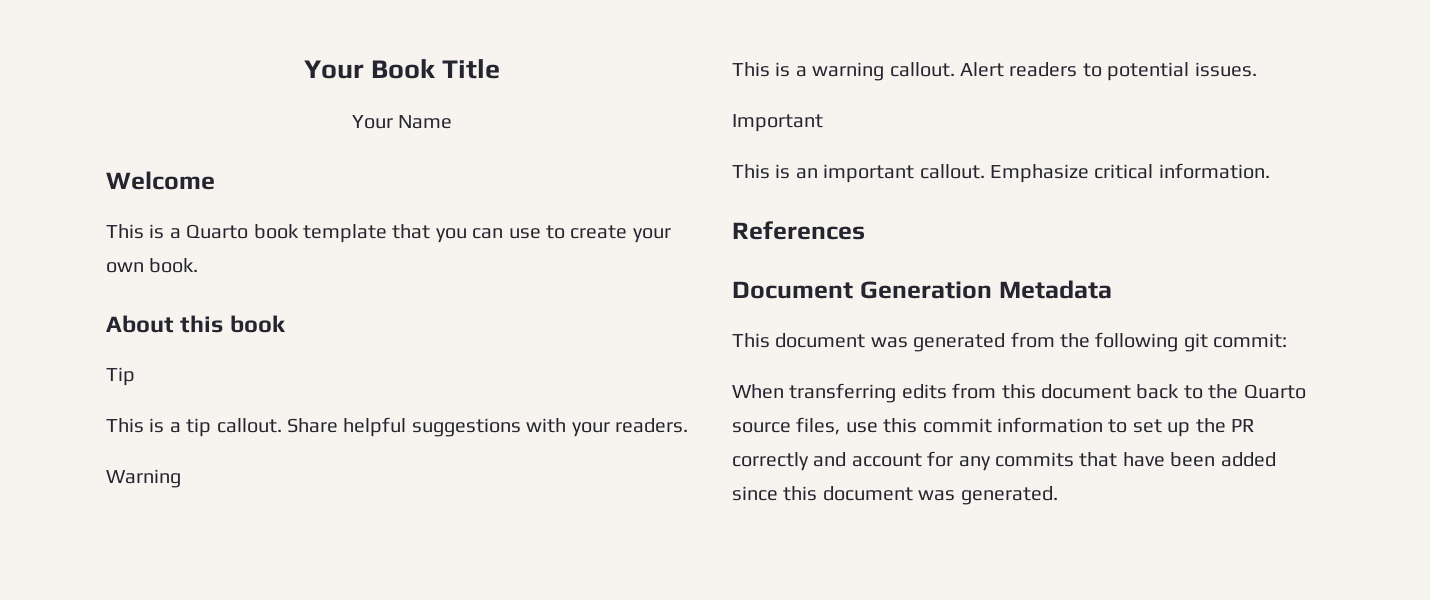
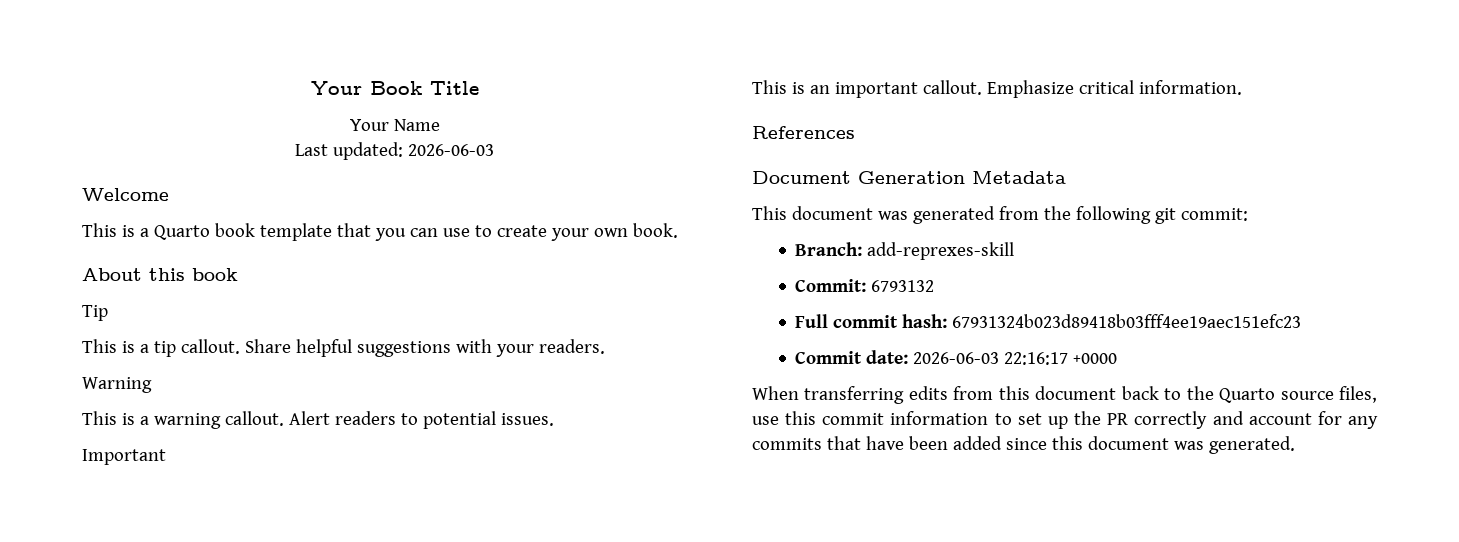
(453, 122) none -> [295,142,494,160] // Last updated: 2026-06-03
(1288, 340) none -> [795,242,1015,260] [795,279,935,292] [795,314,1302,328] [795,350,1118,365] // Branch: add-reprexes-skill // Commit: 6793132 // Full commit hash: 67931324b023d89418b03fff4ee19aec151efc23 // Commit date: 2026-06-03 22:16:17 +0000

